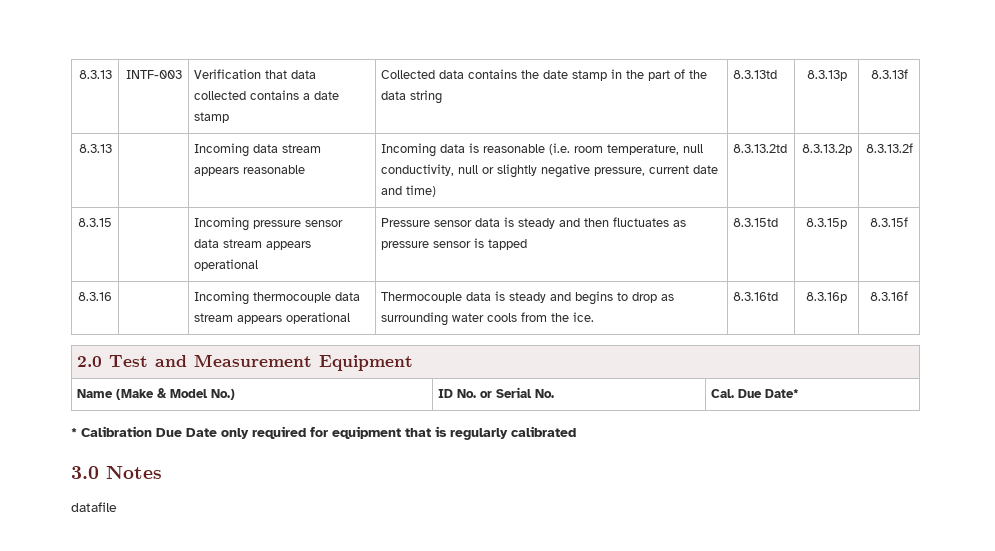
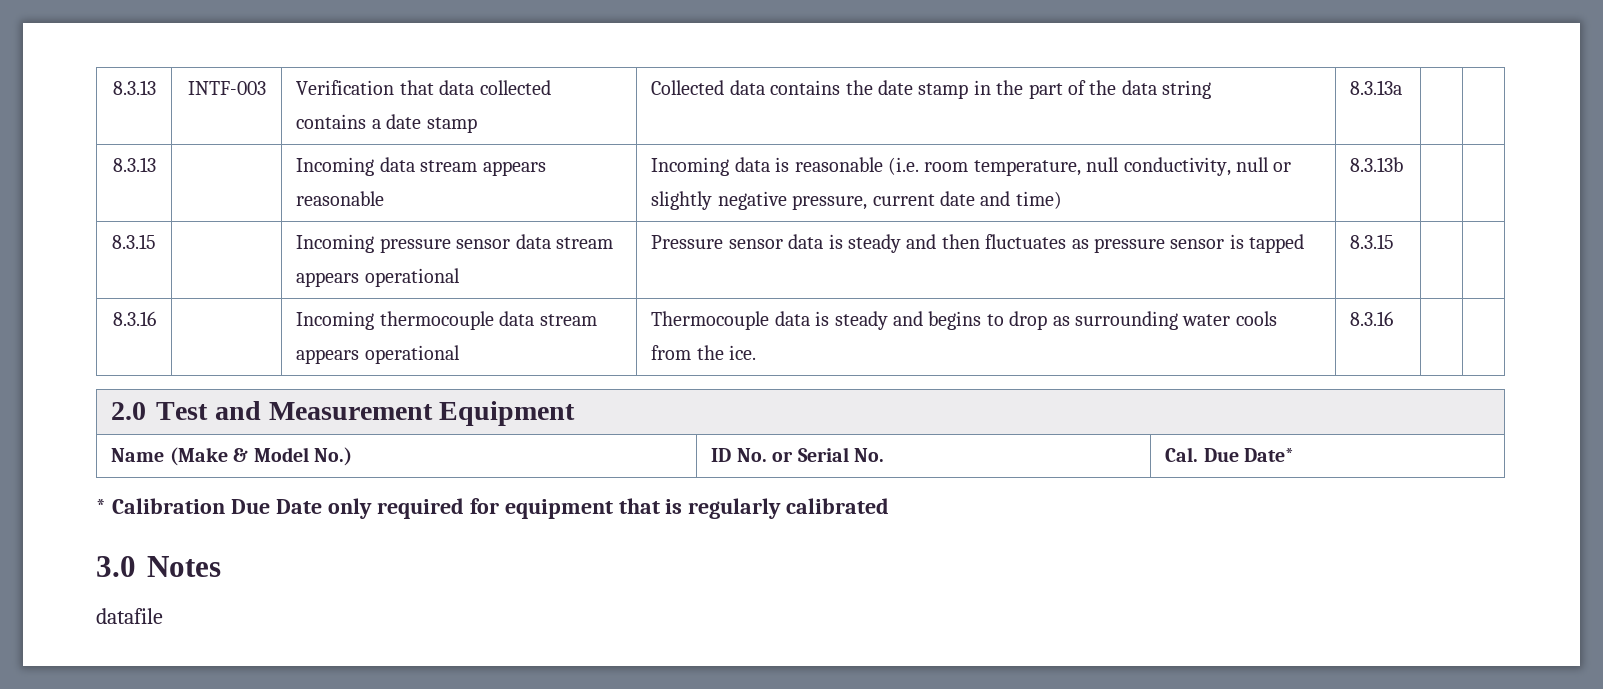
[733,70,778,79] [806,70,847,81] [870,69,908,79] 8.3.13td | 8.3.13p | 8.3.13f -> [1350,80,1403,95] 8.3.13a | |
[733,144,788,153] [801,144,852,155] [865,143,913,153] 8.3.13.2td | 8.3.13.2p | 8.3.13.2f -> [1350,157,1404,172] 8.3.13b | |
[733,218,779,227] [806,218,847,229] [870,217,908,227] 8.3.15td | 8.3.15p | 8.3.15f -> [1350,234,1395,249] 8.3.15 | |
[733,292,779,301] [806,292,847,303] [870,291,908,301] 8.3.16td | 8.3.16p | 8.3.16f -> [1350,311,1394,326] 8.3.16 | |

